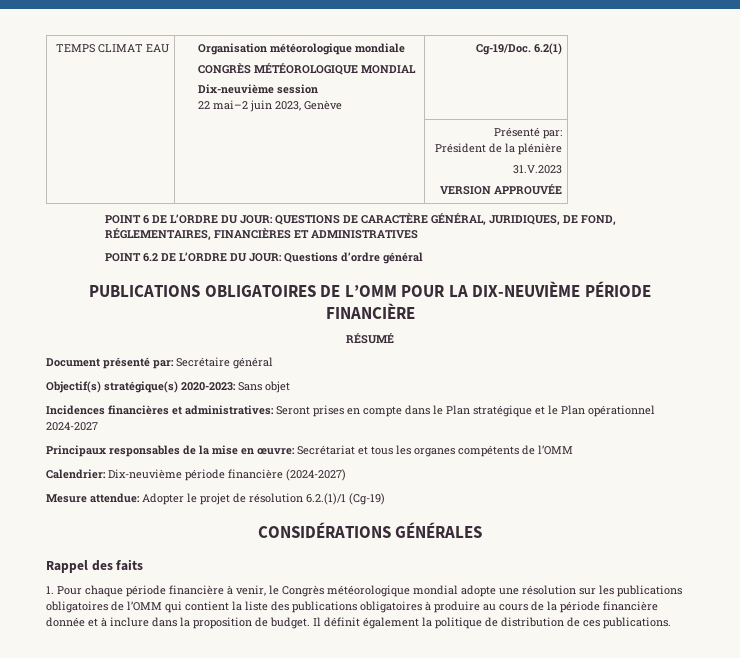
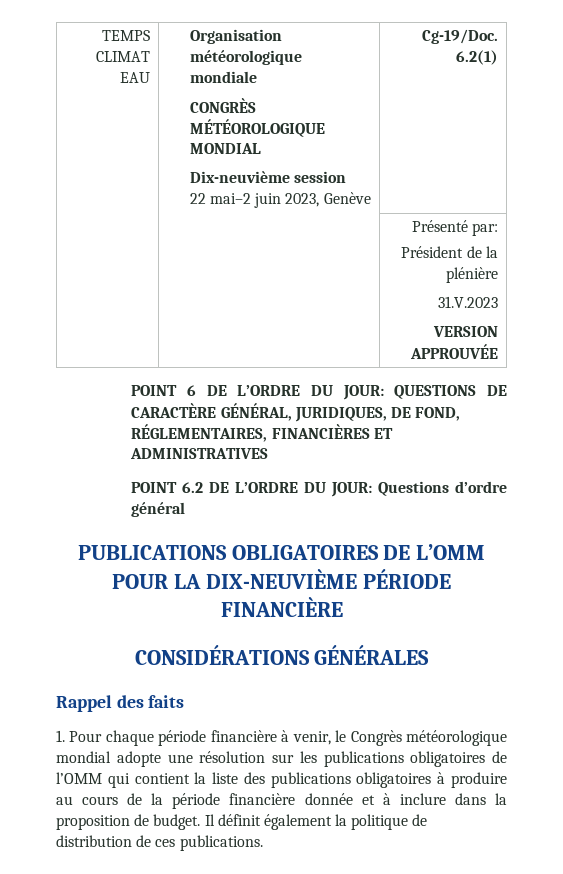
[346,333,394,344] [46,357,273,369] [46,381,290,393] [46,405,655,417] [46,422,98,431] [46,445,573,457] [46,469,346,481] [46,493,385,505] // RÉSUMÉ // Document présenté par: Secrétaire général // Objectif(s) stratégique(s) 2020-2023: Sans objet // Incidences financières et administratives: Seront prises en compte dans le Plan stratégique et le Plan opérationnel 2024-2027 // Principaux responsables de la mise en œuvre: Secrétariat et tous les organes compétents de l’OMM // Calendrier: Dix-neuvième période financière (2024-2027) // Mesure attendue: Adopter le projet de résolution 6.2.(1)/1 (Cg-19) -> (343, 607) none

